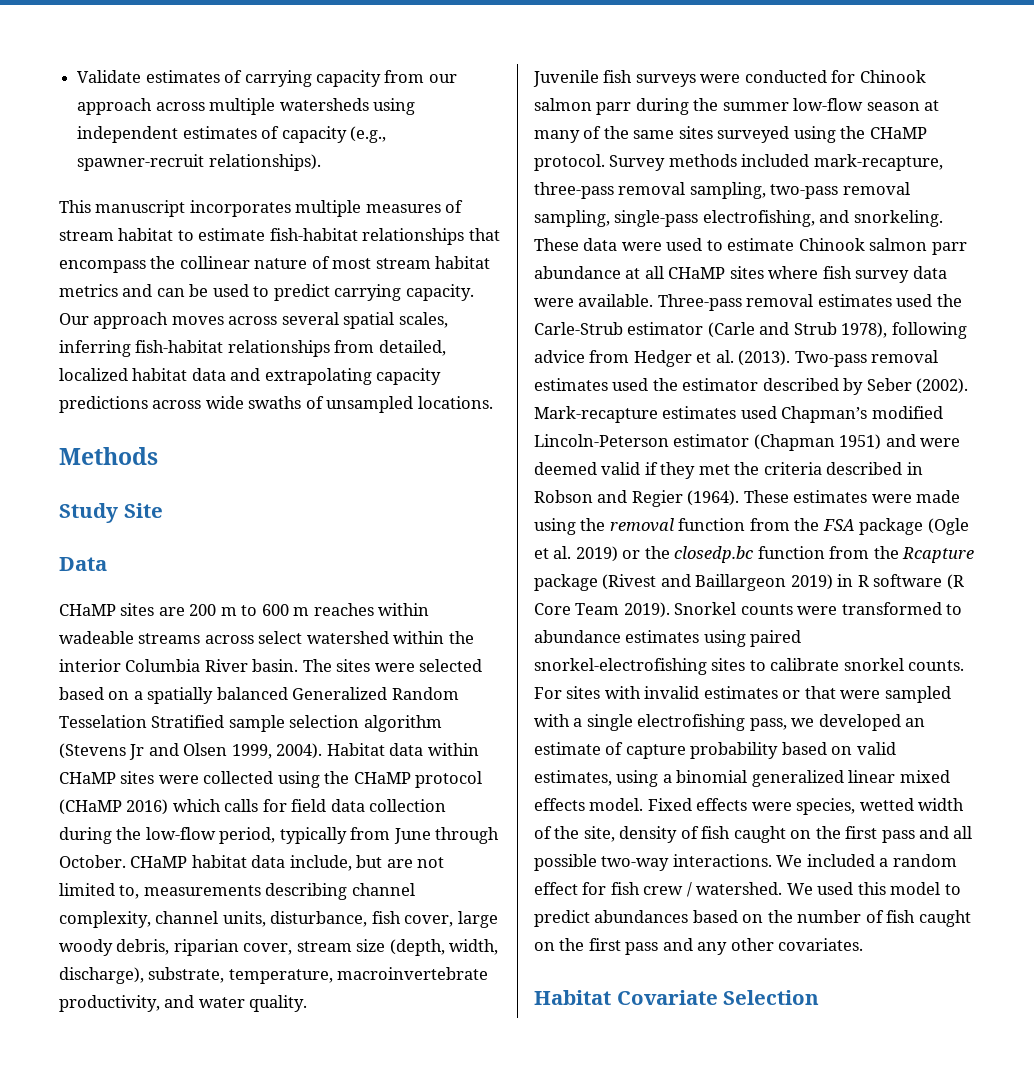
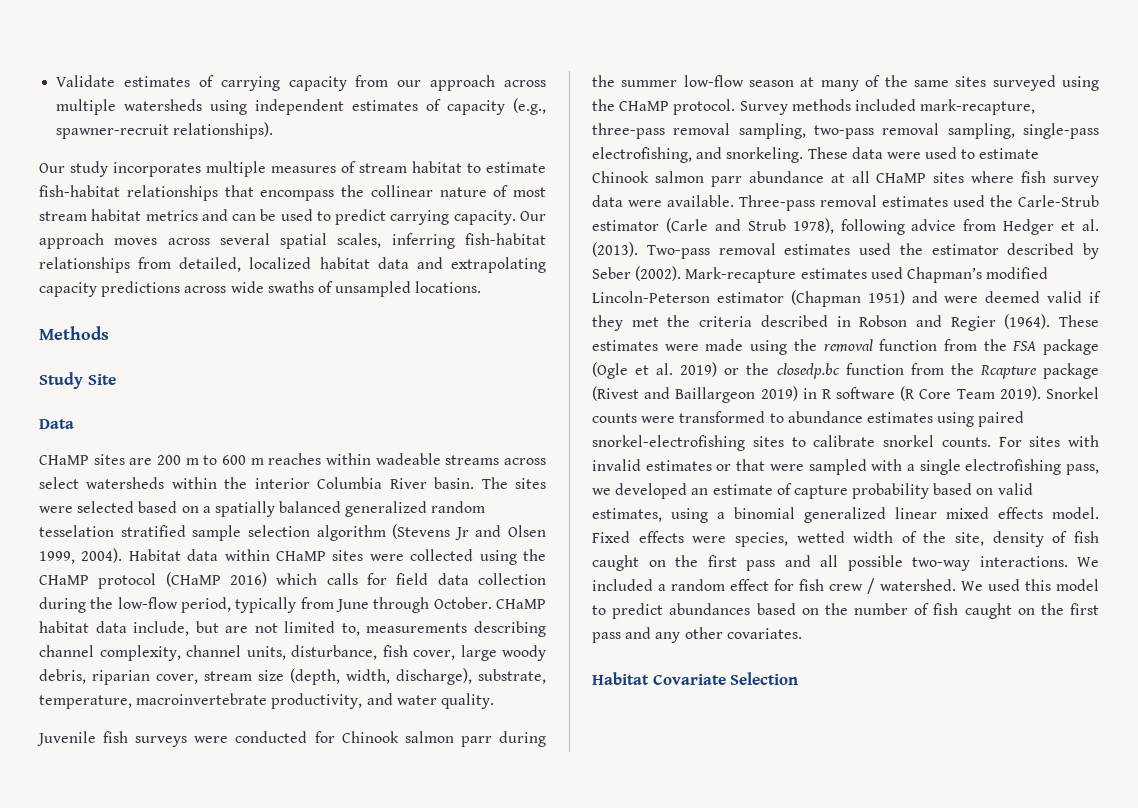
[59,200,186,217] This manuscript -> [39,161,108,177] Our study
[306,631,389,644] watershed -> [86,477,165,489] watersheds
[292,687,459,700] [59,715,225,728] Generalized Random Tesselation Stratified -> [345,501,486,517] [39,525,186,537] generalized random tesselation stratified

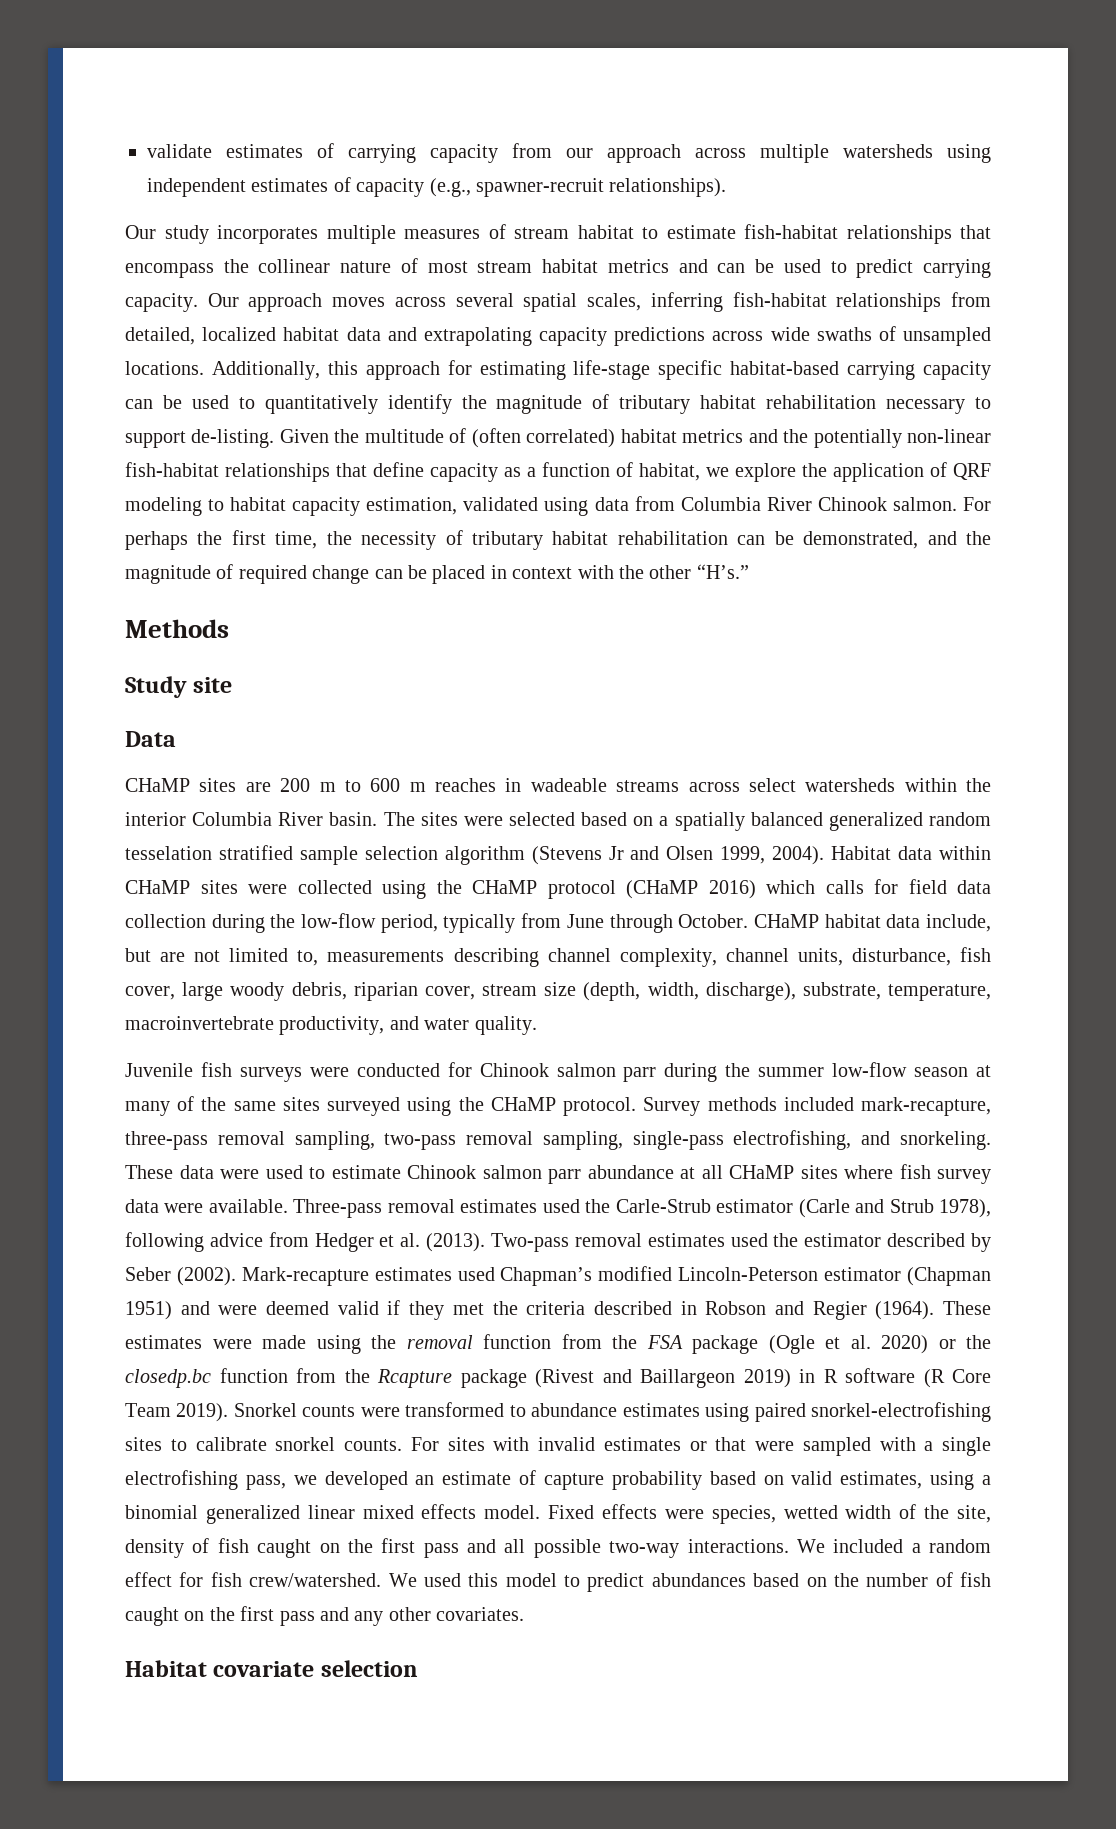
[56,75,116,87] Validate -> [147,144,212,158] validate
(482, 287) none -> [211,360,991,380] [125,394,991,414] [125,428,991,448] [125,462,991,482] [125,496,992,516] [125,530,992,550] [125,564,749,584] Additionally, this approach for estimating life-stage specific habitat-based carrying capacity can be used to quantitatively identify the magnitude of tributary habitat rehabilitation necessary to support de-listing. Given the multitude of (often correlated) habitat metrics and the potentially non-linear fish-habitat relationships that define capacity as a function of habitat, we explore the application of QRF modeling to habitat capacity estimation, validated using data from Columbia River Chinook salmon. For perhaps the first time, the necessity of tributary habitat rehabilitation can be demonstrated, and the magnitude of required change can be placed in context with the other “H’s.”
[87,374,116,385] Site -> [193,677,233,693] site
[325,453,371,465] within -> [505,778,522,792] in
[680,362,718,377] 2019) -> [881,1335,928,1354] 2020)
[829,578,956,594] crew / watershed. -> [249,1573,382,1587] crew/watershed.
[652,672,799,685] Covariate Selection -> [213,1660,418,1677] covariate selection

